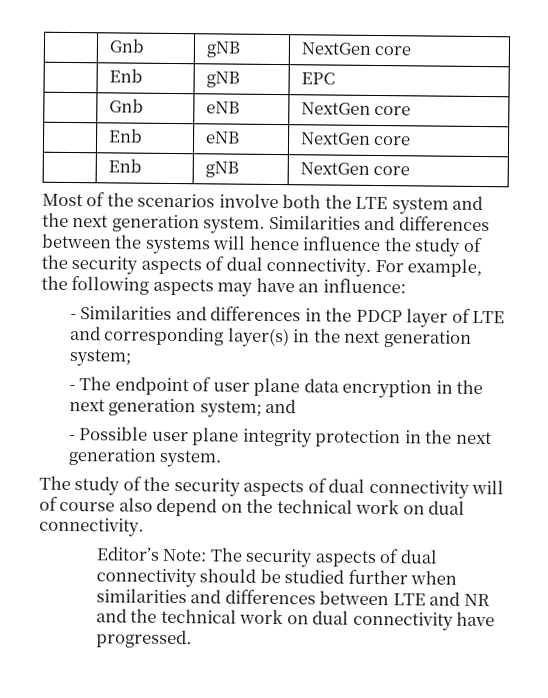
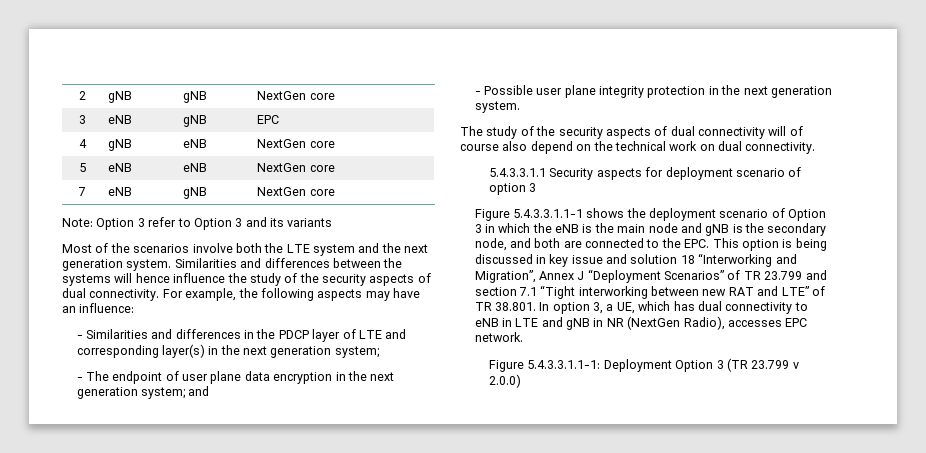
[108,38,145,53] [205,41,241,58] [300,42,412,56] [108,68,143,83] | Gnb | gNB | NextGen core // | Enb -> [79,91,86,100] [108,91,133,103] [183,91,208,103] [257,91,335,100] [79,115,86,124] [108,115,133,124] 2 | gNB | gNB | NextGen core // 3 | eNB
[108,98,144,113] [205,101,240,114] [300,102,412,116] [108,128,143,143] [205,131,240,144] [300,132,412,146] [107,158,142,173] [204,161,239,178] [299,162,411,176] | Gnb | eNB | NextGen core // | Enb | eNB | NextGen core // | Enb | gNB | NextGen core -> [79,139,87,148] [108,139,133,151] [183,139,208,148] [257,139,335,148] [79,163,86,172] [108,163,133,172] [183,163,208,172] [257,163,335,172] [78,187,86,196] [108,187,133,196] [183,187,208,199] [257,187,335,196] [62,217,333,230] 4 | gNB | eNB | NextGen core // 5 | eNB | eNB | NextGen core // 7 | eNB | gNB | NextGen core // Note: Option 3 refer to Option 3 and its variants
[95,546,438,568] [95,568,458,588] [95,588,490,607] [95,608,496,631] [95,629,192,649] Editor’s Note: The security aspects of dual connectivity should be studied further when similarities and differences between LTE and NR and the technical work on dual connectivity have progressed. -> [489,167,802,180] [489,183,537,195] [474,208,827,221] [474,223,827,236] [474,238,827,251] [474,253,797,267] [474,269,827,283] [474,285,825,299] [474,301,808,314] [474,316,808,330] [474,332,523,342] [489,358,799,372] [489,374,522,388] 5.4.3.3.1.1 Security aspects for deployment scenario of option 3 // Figure 5.4.3.3.1.1-1 shows the deployment scenario of Option 3 in which the eNB is the main node and gNB is the secondary node, and both are connected to the EPC. This option is being discussed in key issue and solution 18 “Interworking and Migration”, Annex J “Deployment Scenarios” of TR 23.799 and section 7.1 “Tight interworking between new RAT and LTE” of TR 38.801. In option 3, a UE, which has dual connectivity to eNB in LTE and gNB in NR (NextGen Radio), accesses EPC network. // Figure 5.4.3.3.1.1-1: Deployment Option 3 (TR 23.799 v 2.0.0)

